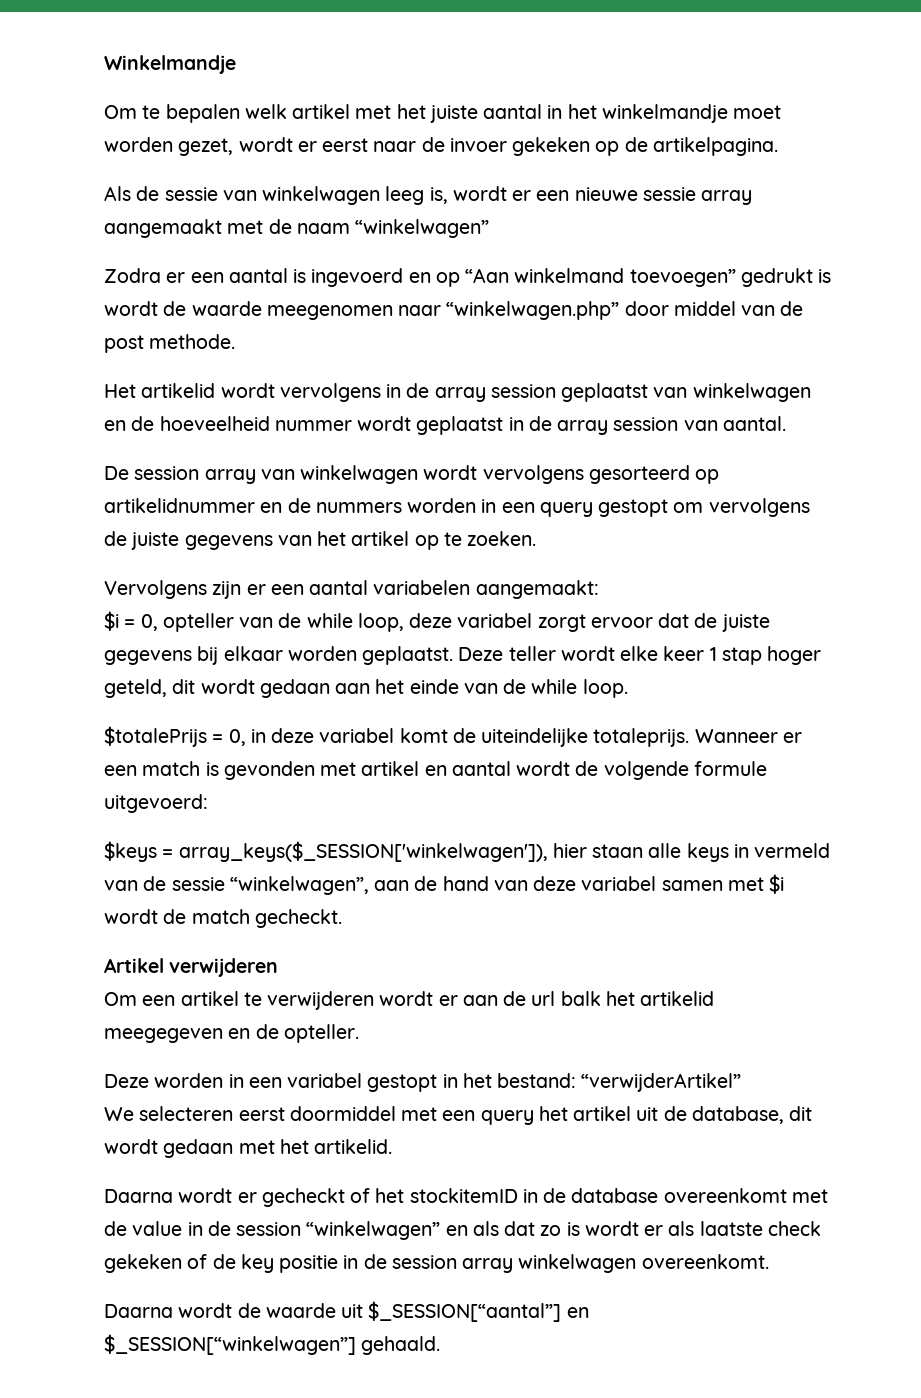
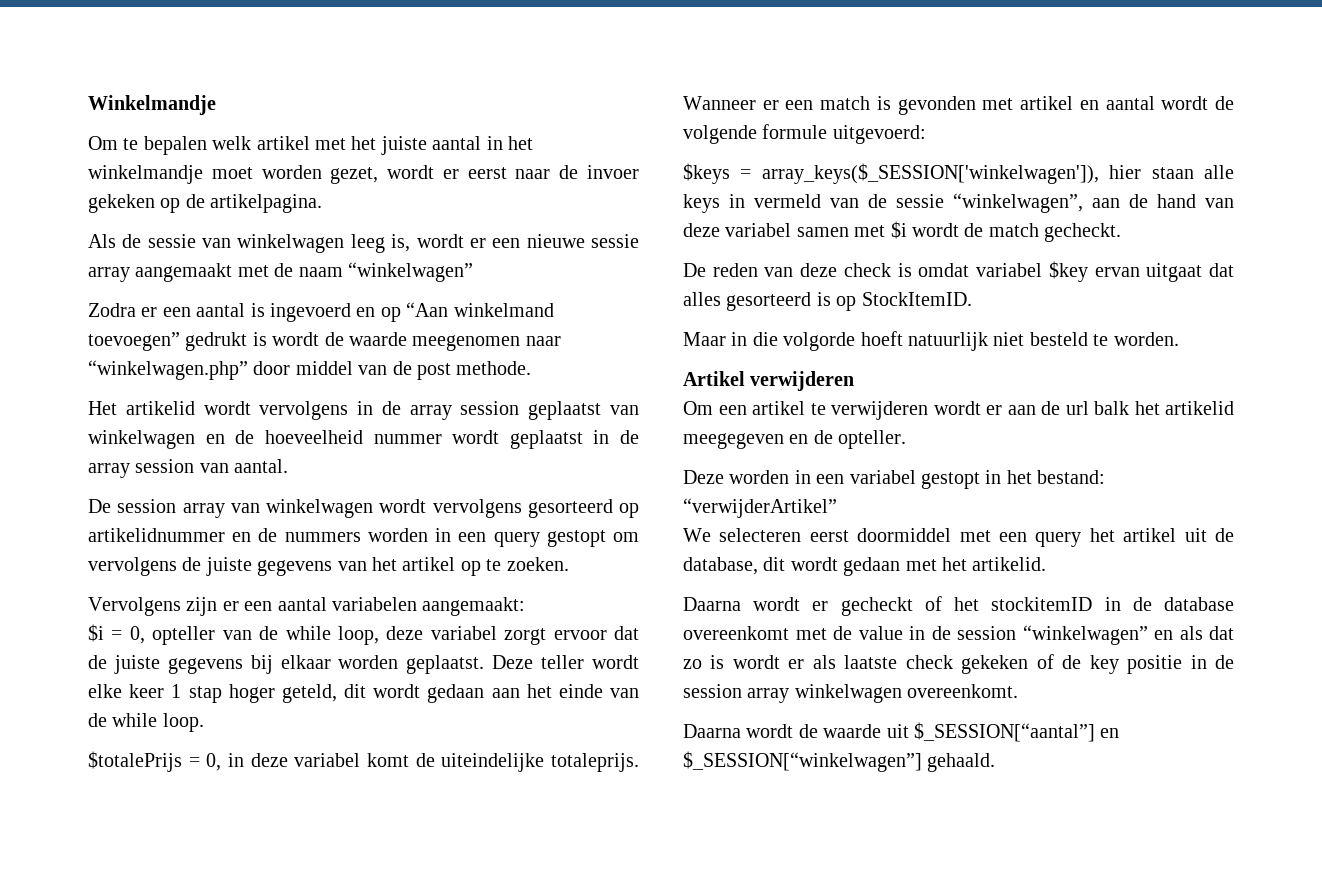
(342, 918) none -> [683,261,1234,282] [683,292,972,311] [683,331,1179,351] // De reden van deze check is omdat variabel $key ervan uitgaat dat alles gesorteerd is op StockItemID. // Maar in die volgorde hoeft natuurlijk niet besteld te worden.

